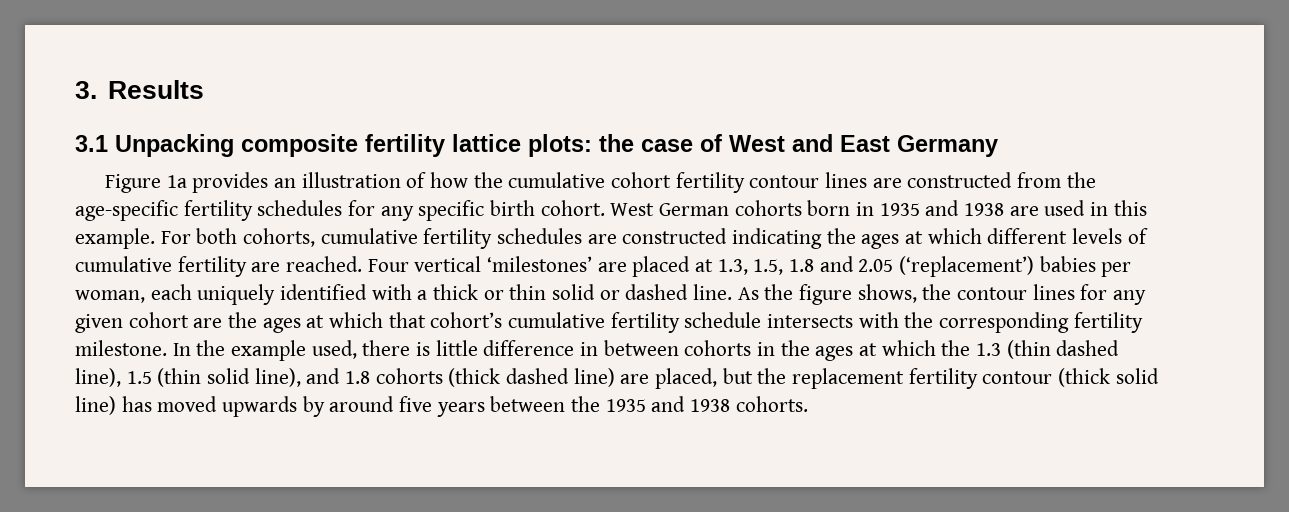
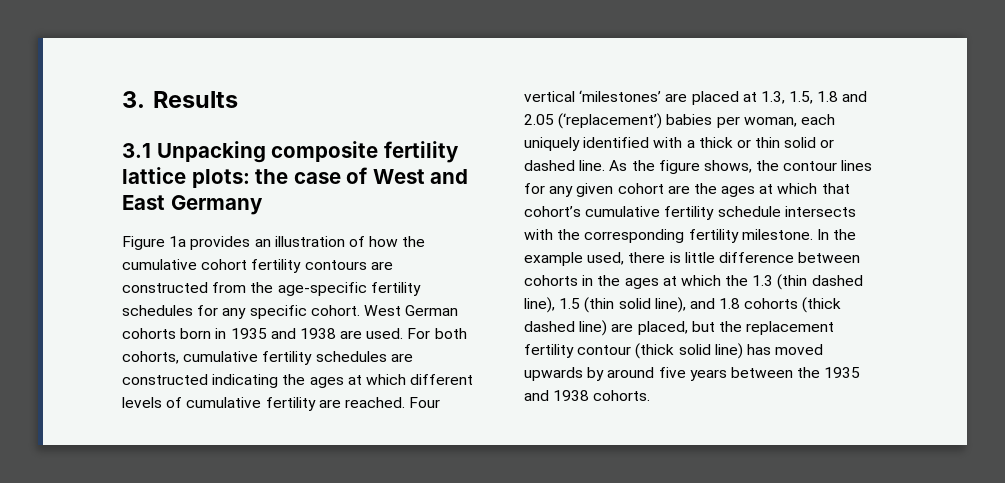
[749,172,868,188] contour lines -> [304,260,367,270] contours
[490,200,536,216] birth -> (307, 312) none
[1044,200,1147,216] [75,228,155,249] used in this example. -> [366,328,404,339] used.
[580,342,599,356] in -> (794, 257) none

